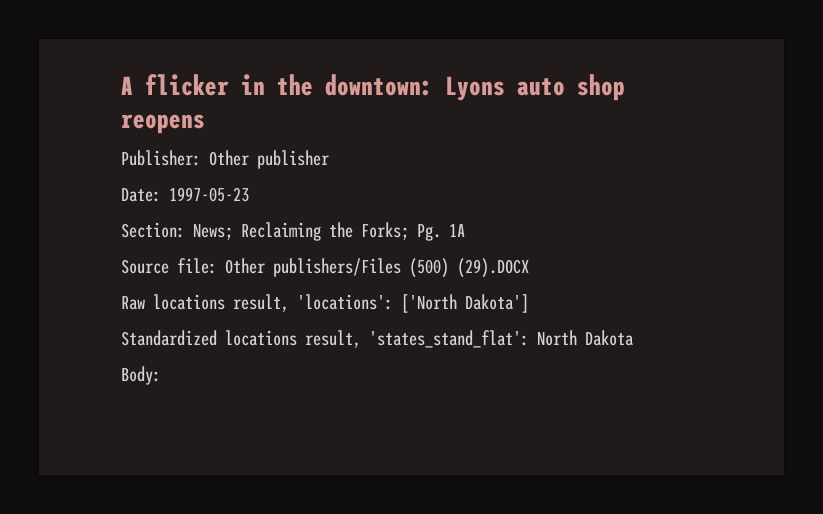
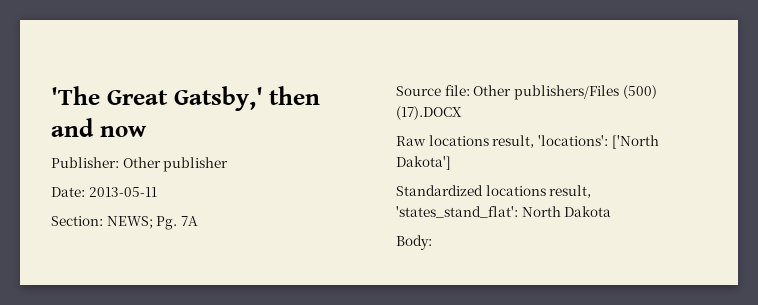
[121,74,625,101] [121,114,205,134] A flicker in the downtown: Lyons auto shop reopens -> [51,86,321,111] [51,118,146,137] 'The Great Gatsby,' then and now
[169,187,249,202] 1997-05-23 -> [88,187,157,197] 2013-05-11
[193,222,465,241] News; Reclaiming the Forks; Pg. 1A -> [106,216,198,230] NEWS; Pg. 7A
[457,258,529,278] (29).DOCX -> [396,106,462,120] (17).DOCX

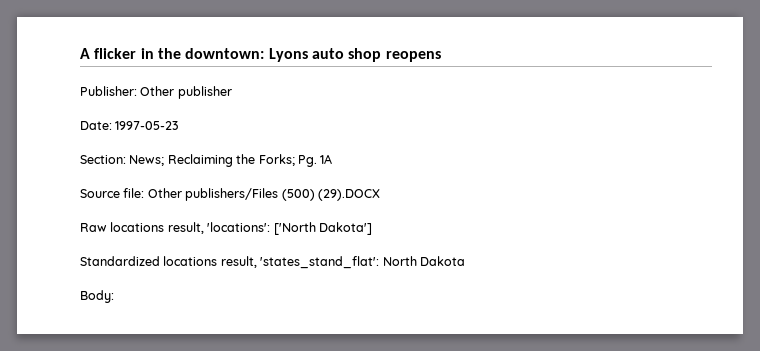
[51,86,321,111] [51,118,146,137] 'The Great Gatsby,' then and now -> [80,48,441,62] A flicker in the downtown: Lyons auto shop reopens
[88,187,157,197] 2013-05-11 -> [115,121,180,130] 1997-05-23
[106,216,198,230] NEWS; Pg. 7A -> [129,154,333,167] News; Reclaiming the Forks; Pg. 1A
[396,106,462,120] (17).DOCX -> [317,189,380,201] (29).DOCX

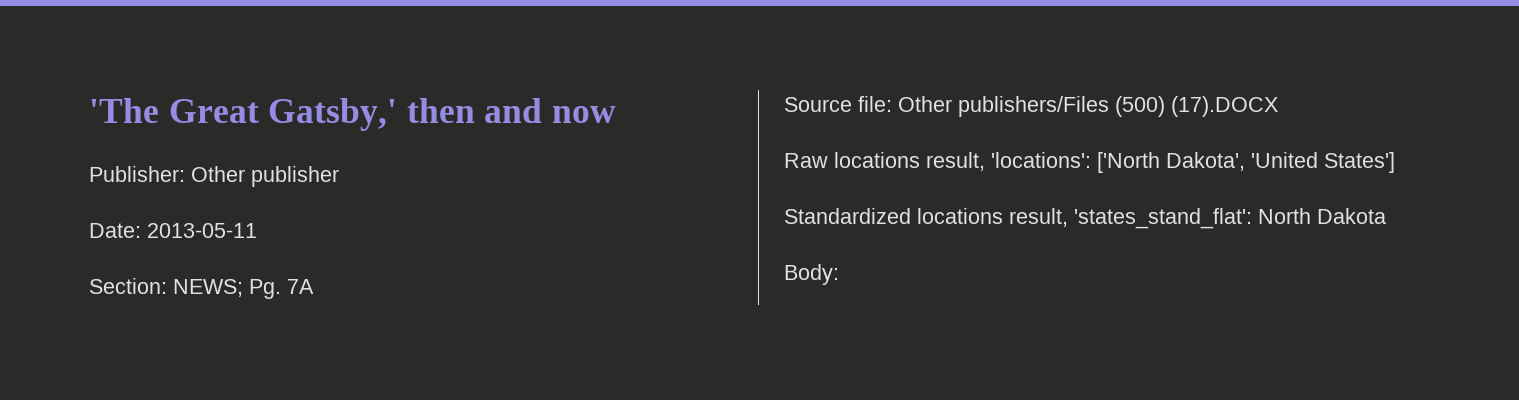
[80,48,441,62] A flicker in the downtown: Lyons auto shop reopens -> [89,98,616,131] 'The Great Gatsby,' then and now
[115,121,180,130] 1997-05-23 -> [147,223,257,238] 2013-05-11
[129,154,333,167] News; Reclaiming the Forks; Pg. 1A -> [173,279,314,299] NEWS; Pg. 7A
[317,189,380,201] (29).DOCX -> [1171,96,1278,117] (17).DOCX
[318,222,372,235] Dakota'] -> [1166,152,1395,173] Dakota', 'United States']

